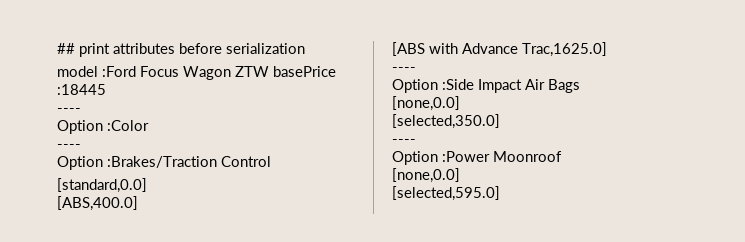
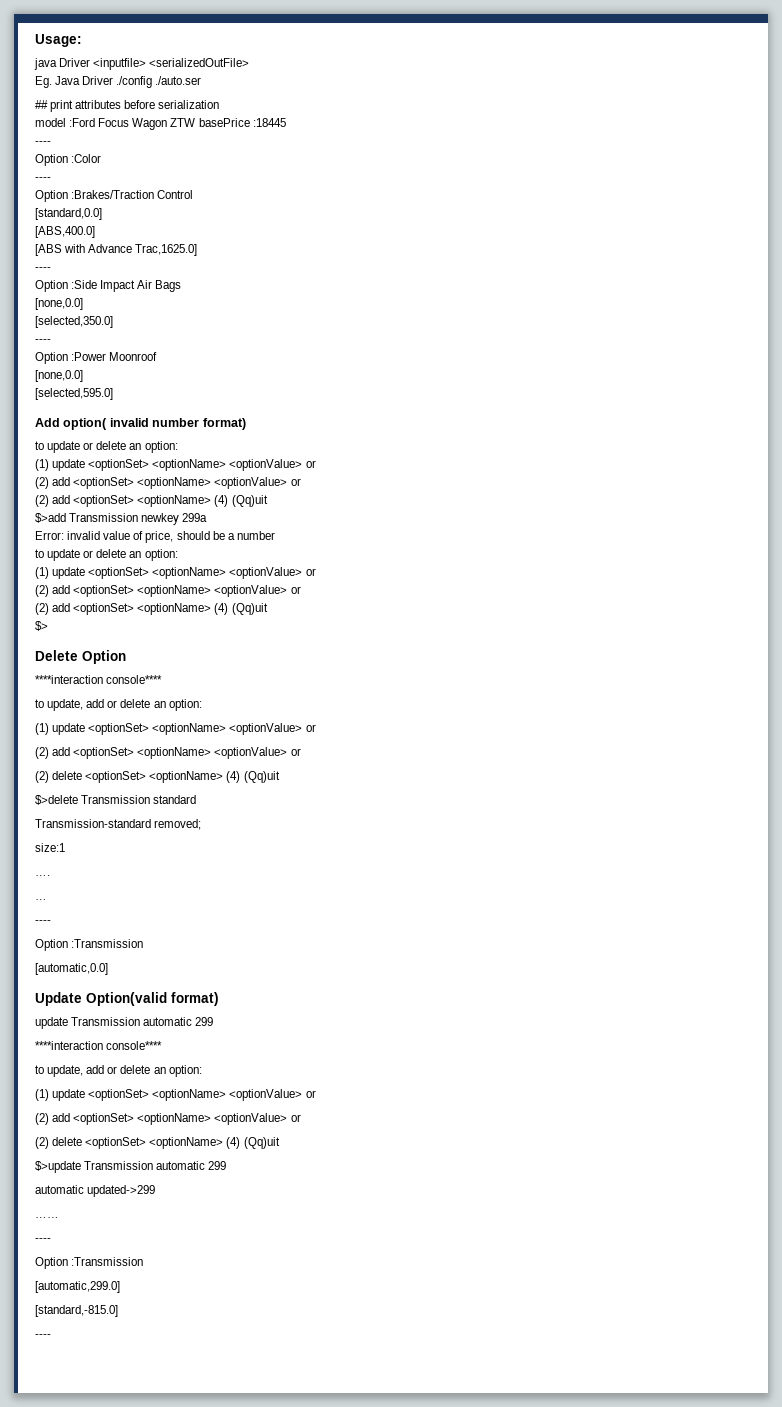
(57, 48) none -> [35,34,82,47] [34,58,250,70] [35,76,202,88] Usage: // java Driver <inputfile> <serializedOutFile> // Eg. Java Driver ./config ./auto.ser //
(500, 193) none -> [35,418,246,430] [35,441,178,453] [35,459,316,471] [35,477,301,489] [35,495,268,507] [35,513,208,525] [35,531,275,543] [35,549,178,561] [35,567,316,579] [35,585,301,597] [35,603,268,615] [35,621,48,631] [35,650,126,664] [35,675,163,684] [35,699,202,711] [35,723,316,735] [35,747,301,759] [35,771,280,783] [35,795,197,805] [35,819,202,830] [35,843,65,852] [35,875,50,876] [35,899,47,900] [35,920,51,924] [35,939,144,951] [35,963,108,975] [35,992,219,1006] [35,1017,214,1029] [35,1041,163,1050] [35,1065,202,1077] [35,1089,316,1101] [35,1113,301,1125] [35,1137,280,1149] [35,1161,227,1173] [35,1185,156,1197] [35,1217,59,1218] [35,1238,51,1242] [35,1257,144,1269] [35,1281,120,1293] [35,1305,118,1317] [35,1334,51,1338] // Add option( invalid number format) // to update or delete an option: // (1) update <optionSet> <optionName> <optionValue> or // (2) add <optionSet> <optionName> <optionValue> or // (2) add <optionSet> <optionName> (4) (Qq)uit // $>add Transmission newkey 299a // Error: invalid value of price, should be a number // to update or delete an option: // (1) update <optionSet> <optionName> <optionValue> or // (2) add <optionSet> <optionName> <optionValue> or // (2) add <optionSet> <optionName> (4) (Qq)uit // $> // Delete Option // ****interaction console**** // to update, add or delete an option: // (1) update <optionSet> <optionName> <optionValue> or // (2) add <optionSet> <optionName> <optionValue> or // (2) delete <optionSet> <optionName> (4) (Qq)uit // $>delete Transmission standard // Transmission-standard removed; // size:1 // …. // … // ---- // Option :Transmission // [automatic,0.0] // Update Option(valid format) // update Transmission automatic 299 // ****interaction console**** // to update, add or delete an option: // (1) update <optionSet> <optionName> <optionValue> or // (2) add <optionSet> <optionName> <optionValue> or // (2) delete <optionSet> <optionName> (4) (Qq)uit // $>update Transmission automatic 299 // automatic updated->299 // …… // ---- // Option :Transmission // [automatic,299.0] // [standard,-815.0] // ----

